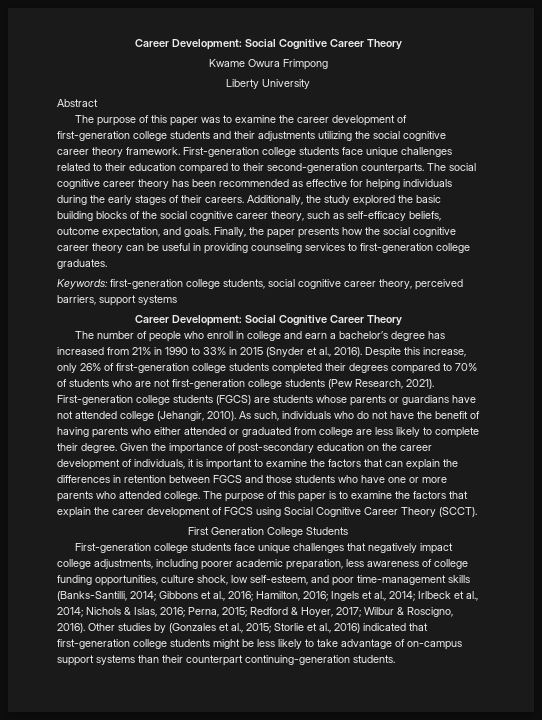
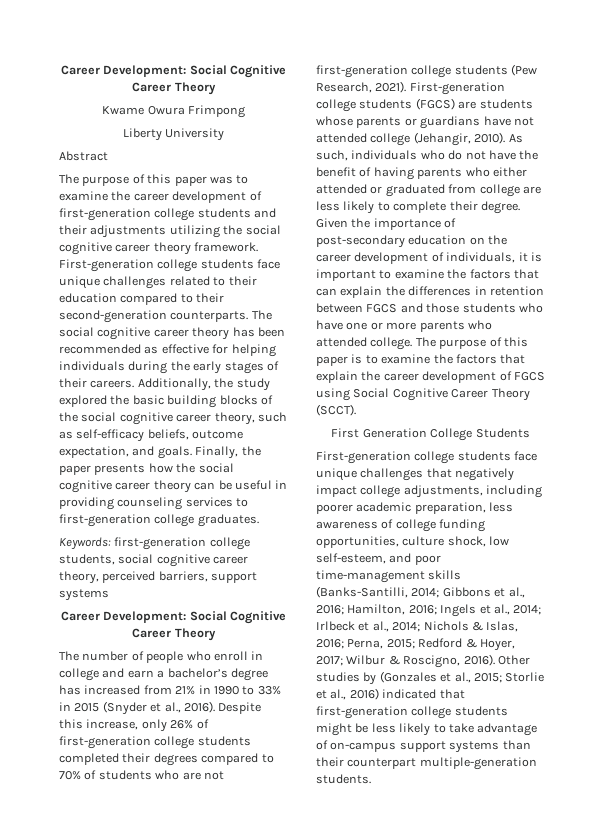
[245,655,350,665] continuing-generation -> [419,757,537,770] multiple-generation

